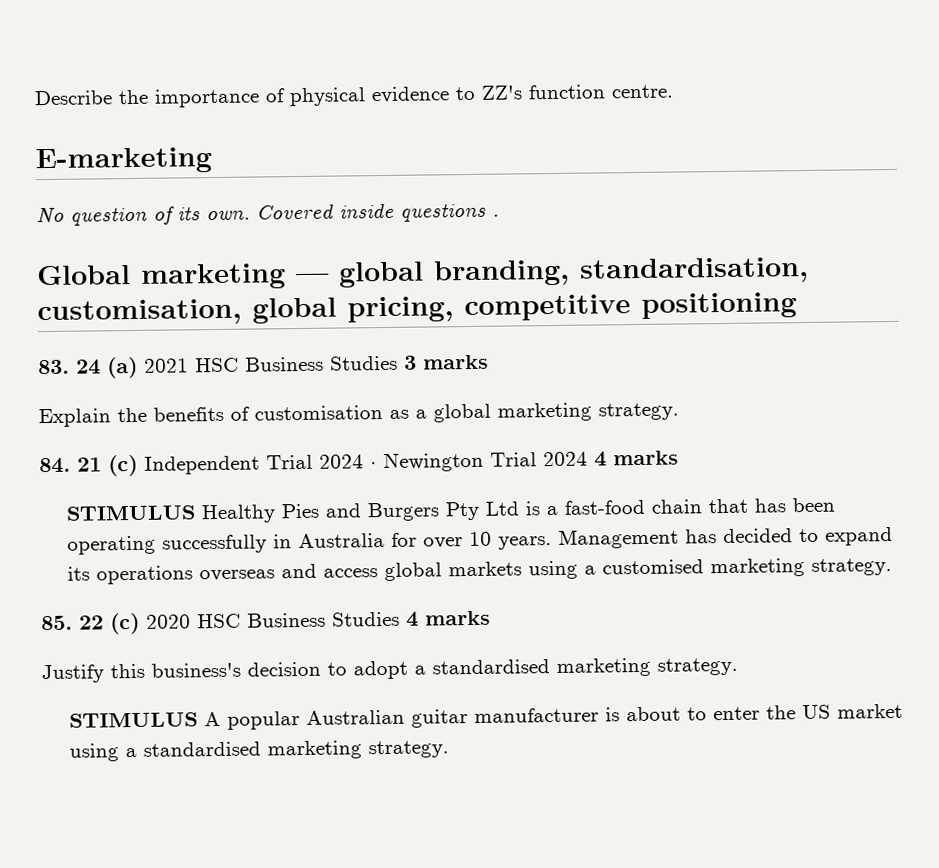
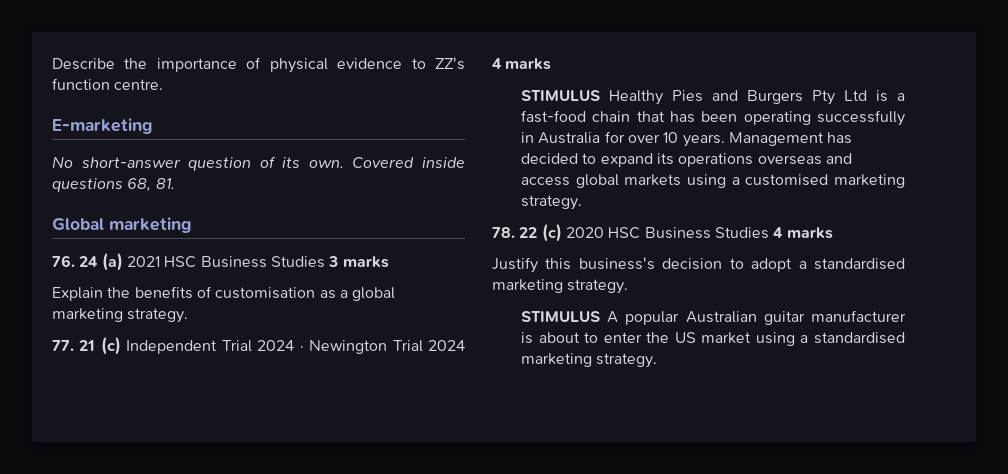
(64, 215) none -> [81,157,181,168] short-answer
[492,214,499,217] . -> [127,178,175,191] 68, 81.
[296,256,809,288] [37,292,797,327] [38,359,70,375] — global branding, standardisation, customisation, global pricing, competitive positioning // 83. -> [52,255,75,267] // 76.
[39,457,71,474] 84. -> [52,340,74,351] 77.
[41,615,73,631] 85. -> [492,227,515,238] 78.

